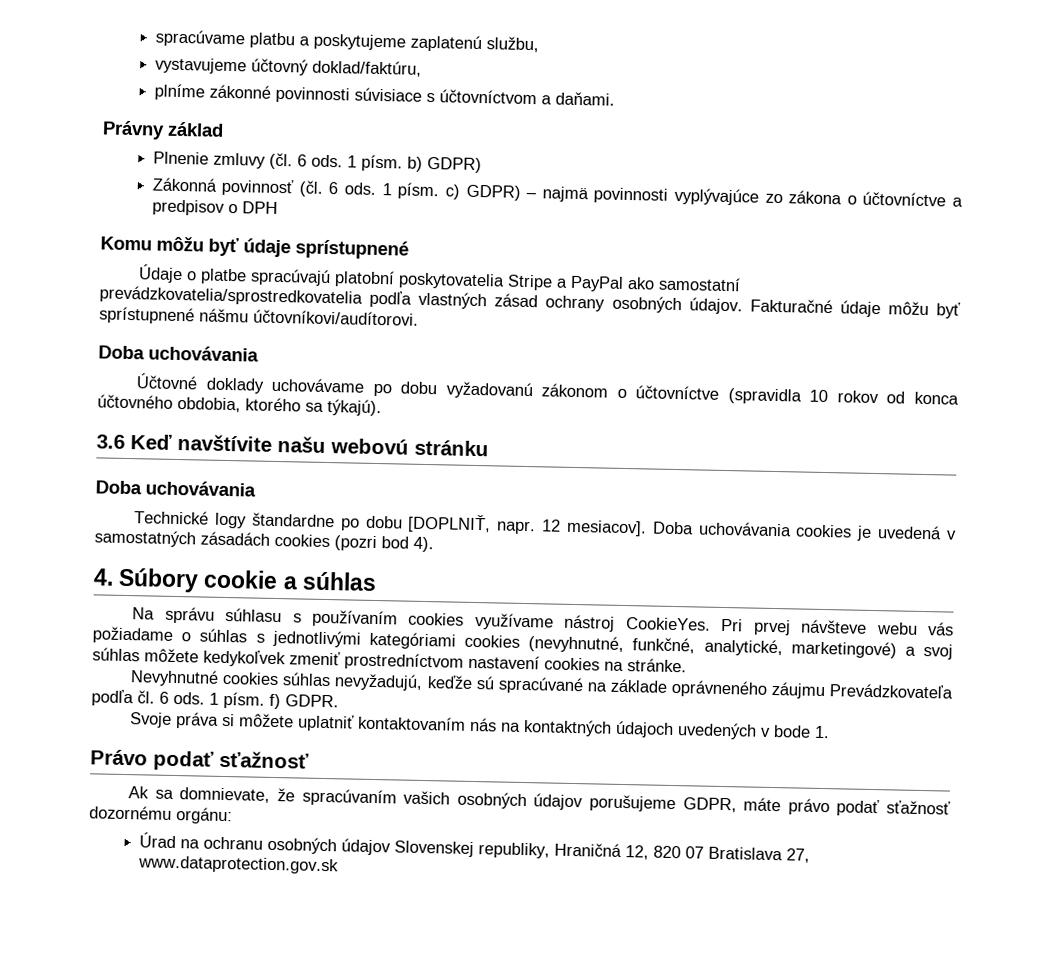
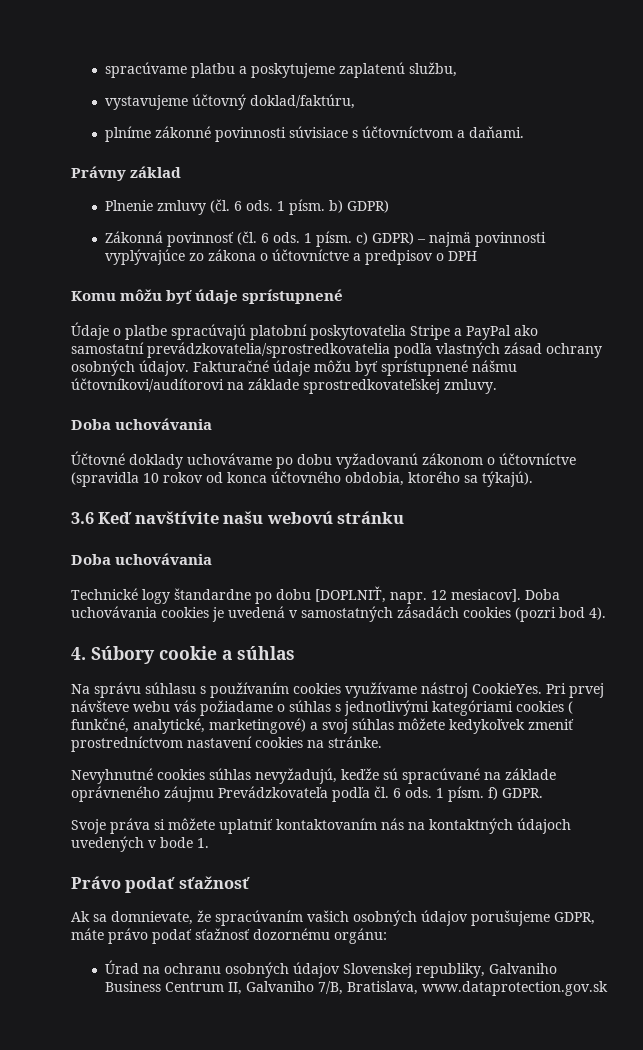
[253,309,419,326] účtovníkovi/audítorovi. -> [71,378,497,394] účtovníkovi/audítorovi na základe sprostredkovateľskej zmluvy.
[528,635,625,654] (nevyhnutné, -> [568,701,573,714] (
[553,842,810,863] Hraničná 12, 820 07 Bratislava 27, -> [488,963,557,974] [104,981,418,995] Galvaniho Business Centrum II, Galvaniho 7/B, Bratislava,

